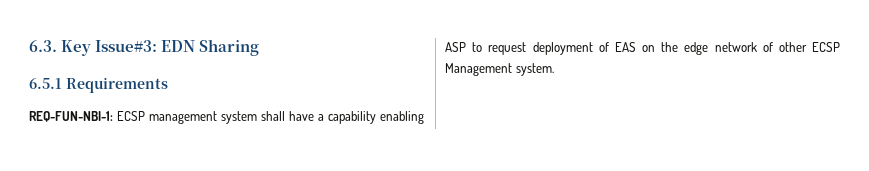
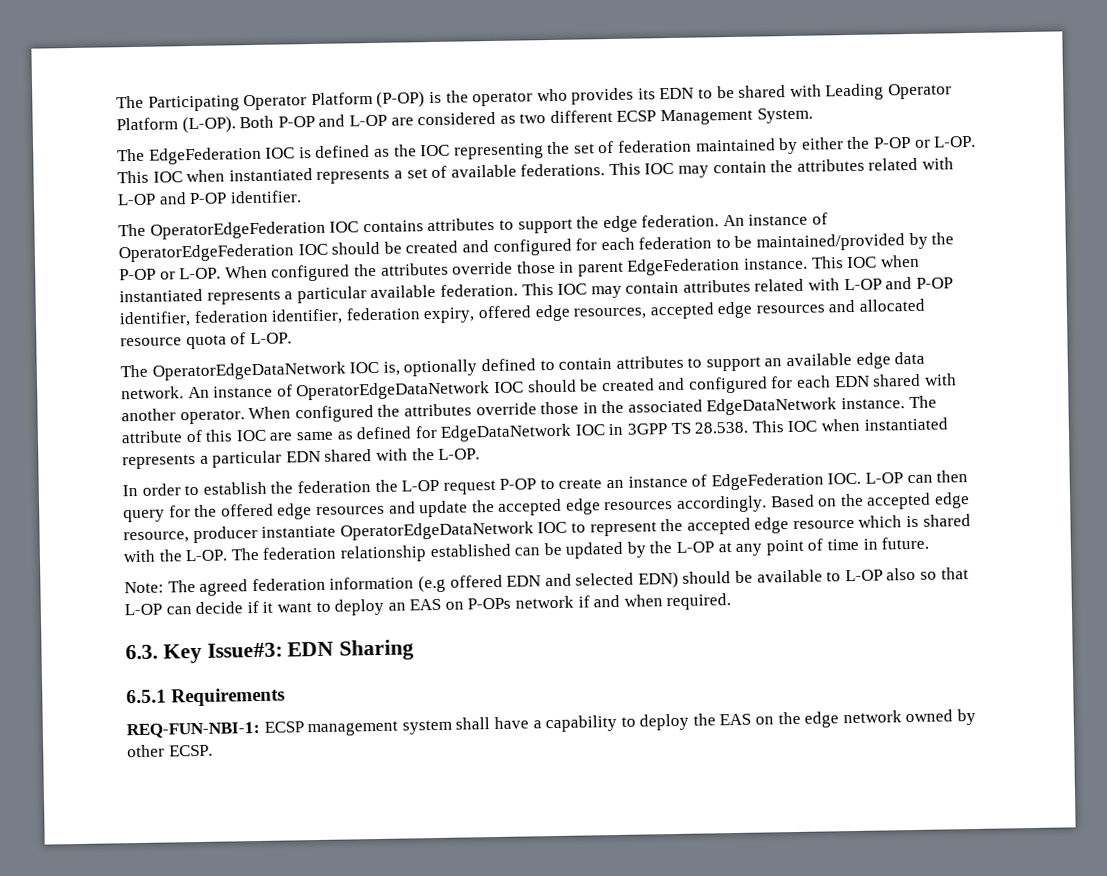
(29, 46) none -> [116,83,953,112] [116,107,813,134] [117,135,977,165] [117,157,955,184] [117,190,302,206] [118,212,829,240] [118,232,955,263] [119,254,920,282] [119,276,953,305] [119,298,926,328] [120,332,292,350] [120,351,926,381] [121,373,957,401] [121,395,937,425] [121,417,948,444] [122,448,481,470] [122,470,969,497] [123,492,971,523] [123,514,971,544] [123,536,930,563] [124,567,969,596] [124,593,732,616] The Participating Operator Platform (P-OP) is the operator who provides its EDN to be shared with Leading Operator Platform (L-OP). Both P-OP and L-OP are considered as two different ECSP Management System. // The EdgeFederation IOC is defined as the IOC representing the set of federation maintained by either the P-OP or L-OP. This IOC when instantiated represents a set of available federations. This IOC may contain the attributes related with L-OP and P-OP identifier. // The OperatorEdgeFederation IOC contains attributes to support the edge federation. An instance of OperatorEdgeFederation IOC should be created and configured for each federation to be maintained/provided by the P-OP or L-OP. When configured the attributes override those in parent EdgeFederation instance. This IOC when instantiated represents a particular available federation. This IOC may contain attributes related with L-OP and P-OP identifier, federation identifier, federation expiry, offered edge resources, accepted edge resources and allocated resource quota of L-OP. // The OperatorEdgeDataNetwork IOC is, optionally defined to contain attributes to support an available edge data network. An instance of OperatorEdgeDataNetwork IOC should be created and configured for each EDN shared with another operator. When configured the attributes override those in the associated EdgeDataNetwork instance. The attribute of this IOC are same as defined for EdgeDataNetwork IOC in 3GPP TS 28.538. This IOC when instantiated represents a particular EDN shared with the L-OP. // In order to establish the federation the L-OP request P-OP to create an instance of EdgeFederation IOC. L-OP can then query for the offered edge resources and update the accepted edge resources accordingly. Based on the accepted edge resource, producer instantiate OperatorEdgeDataNetwork IOC to represent the accepted edge resource which is shared with the L-OP. The federation relationship established can be updated by the L-OP at any point of time in future. // Note: The agreed federation information (e.g offered EDN and selected EDN) should be available to L-OP also so that L-OP can decide if it want to deploy an EAS on P-OPs network if and when required. //
[380,111,424,124] [445,42,609,55] enabling ASP to request deployment of -> [620,713,716,731] to deploy the
[762,42,840,52] [445,63,554,76] of other ECSP Management system. -> [905,708,977,726] [127,744,213,758] owned by other ECSP.

